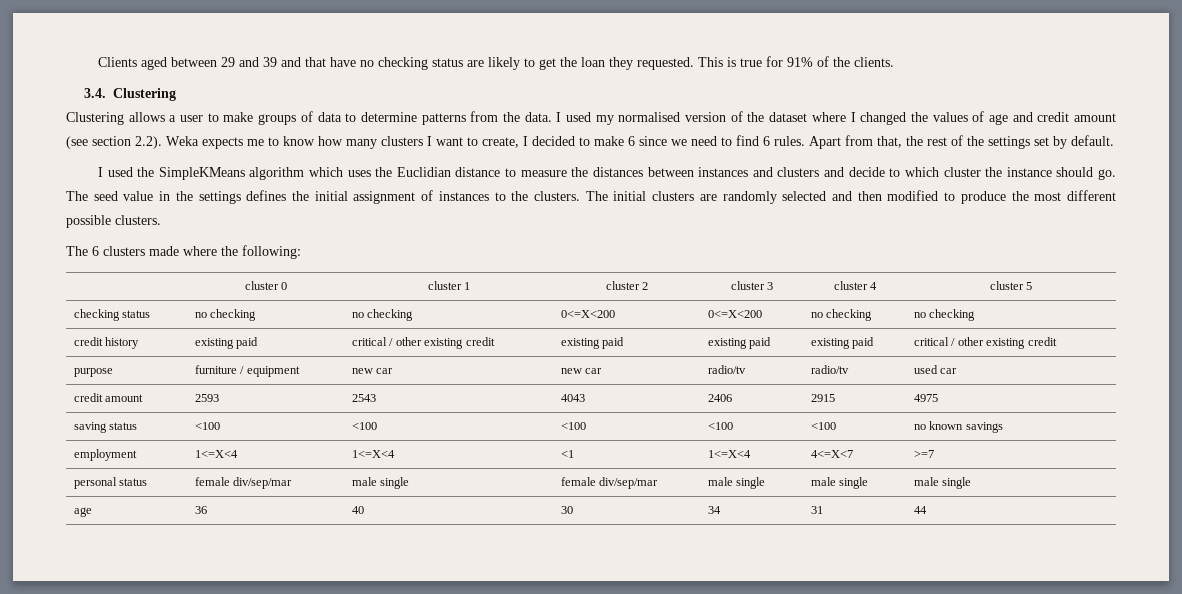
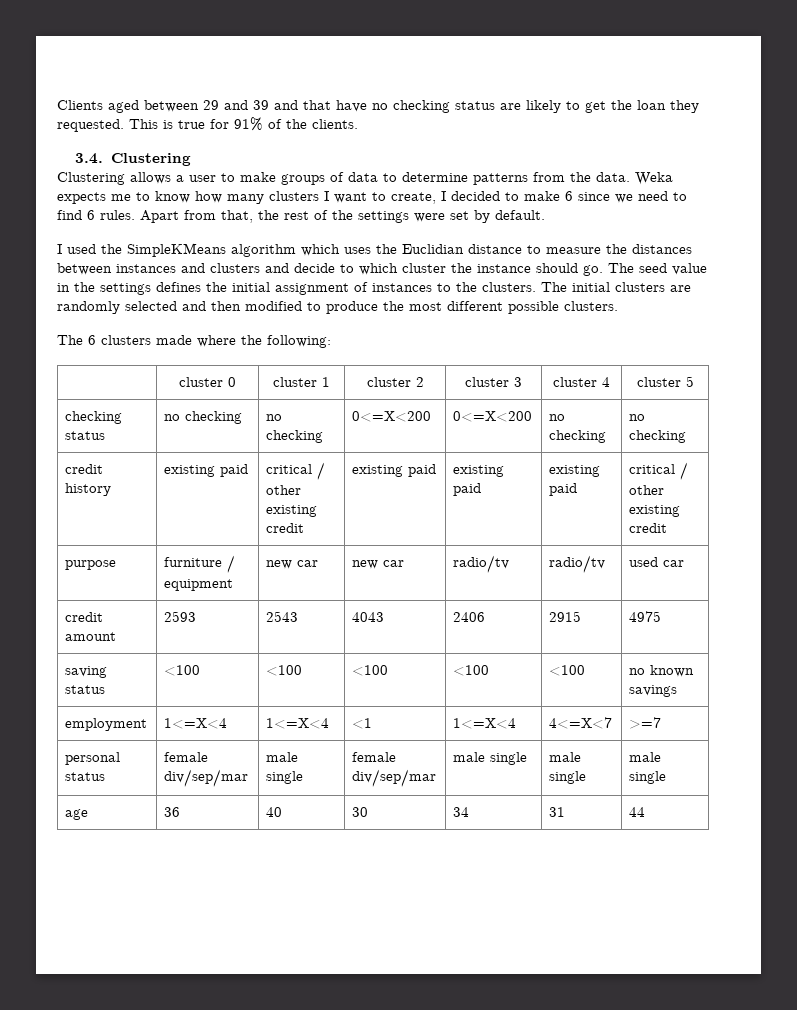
[556,111,1116,125] [66,136,162,149] I used my normalised version of the dataset where I changed the values of age and credit amount (see section 2.2). -> (630, 177) none
(1030, 142) none -> [414,213,445,222] were

